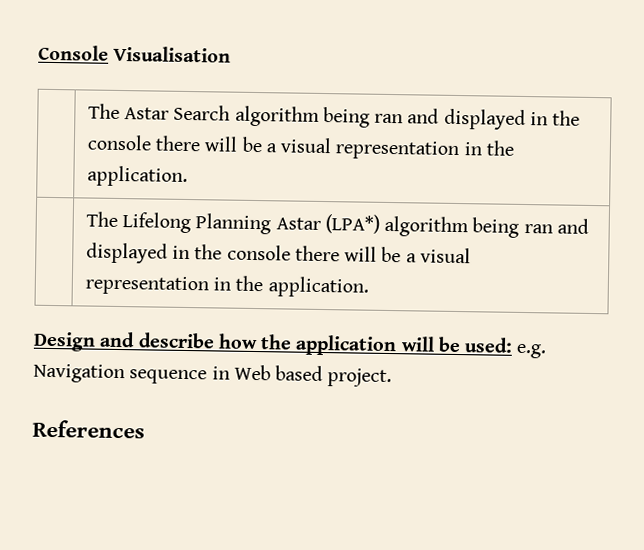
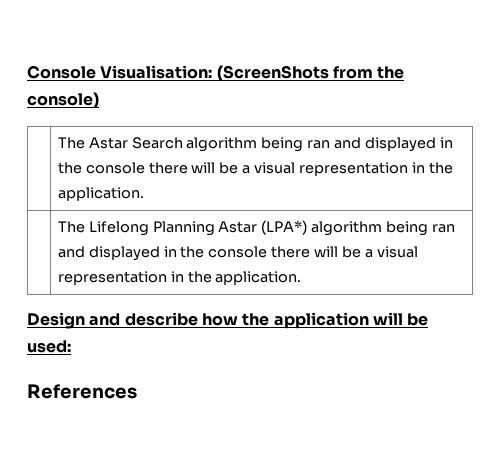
[113,45,232,63] Visualisation -> [100,65,405,81] [27,92,99,108] Visualisation: (ScreenShots from the console)
[516,343,547,359] [33,363,393,388] e.g. Navigation sequence in Web based project. -> (71, 346) none

